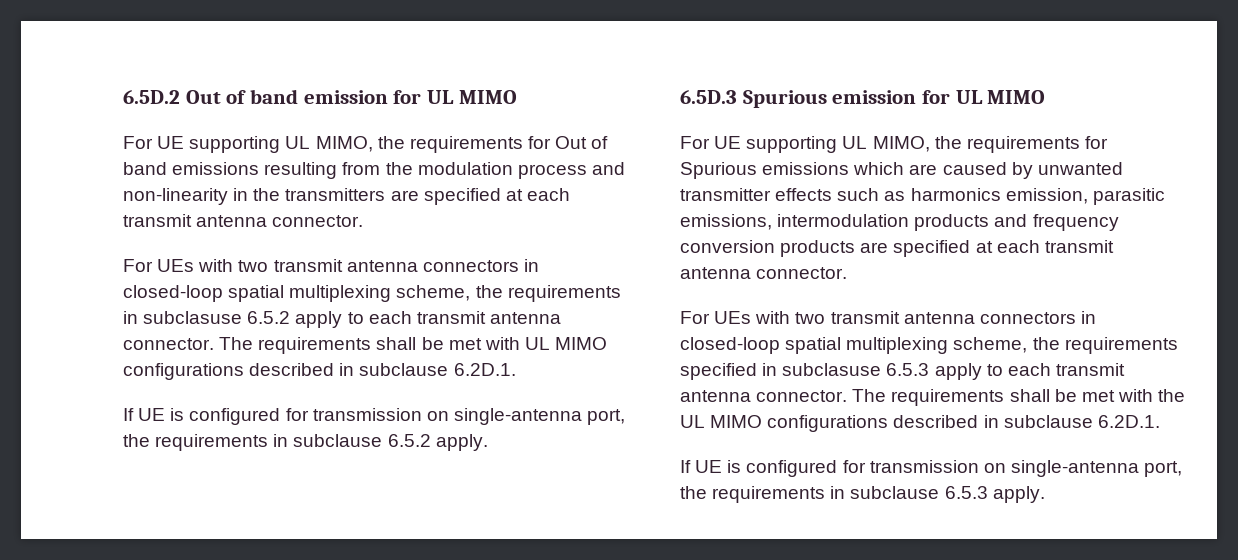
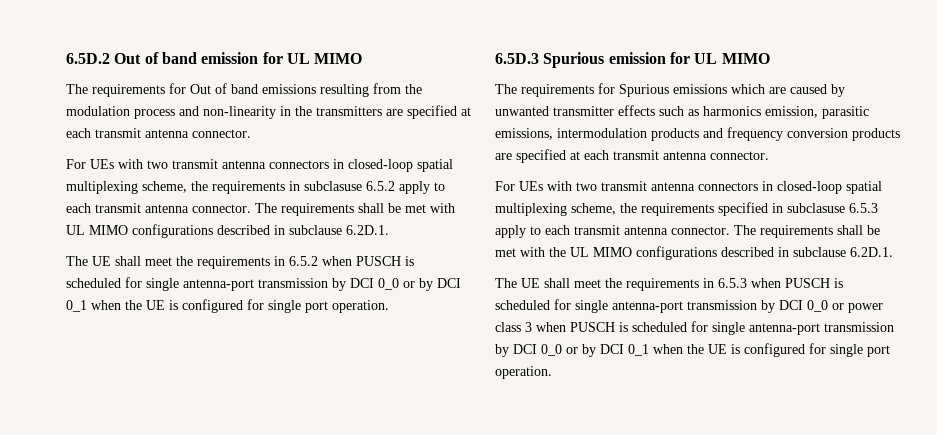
[123,136,405,153] For UE supporting UL MIMO, the -> [66,84,88,94] The
[123,408,626,425] [123,434,488,451] If UE is configured for transmission on single-antenna port, the requirements in subclause 6.5.2 apply. -> [66,256,414,269] [66,277,461,291] [66,299,389,313] The UE shall meet the requirements in 6.5.2 when PUSCH is scheduled for single antenna-port transmission by DCI 0_0 or by DCI 0_1 when the UE is configured for single port operation.
[680,136,962,153] For UE supporting UL MIMO, the -> [495,84,517,94] The
[680,460,1183,477] [680,486,1045,503] If UE is configured for transmission on single-antenna port, the requirements in subclause 6.5.3 apply. -> [495,278,843,291] [495,299,883,313] [495,321,894,335] [495,343,890,357] [495,366,552,379] The UE shall meet the requirements in 6.5.3 when PUSCH is scheduled for single antenna-port transmission by DCI 0_0 or power class 3 when PUSCH is scheduled for single antenna-port transmission by DCI 0_0 or by DCI 0_1 when the UE is configured for single port operation.

